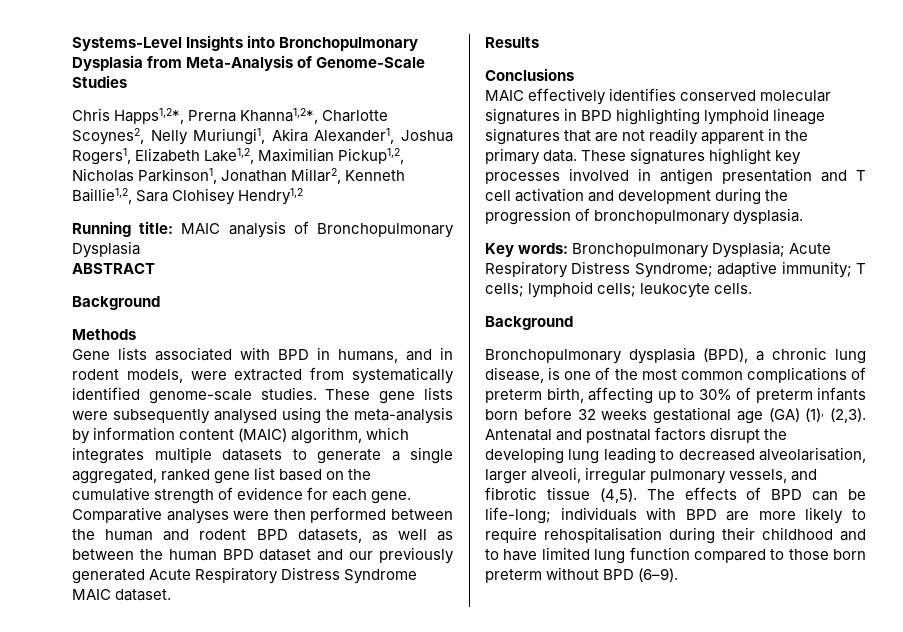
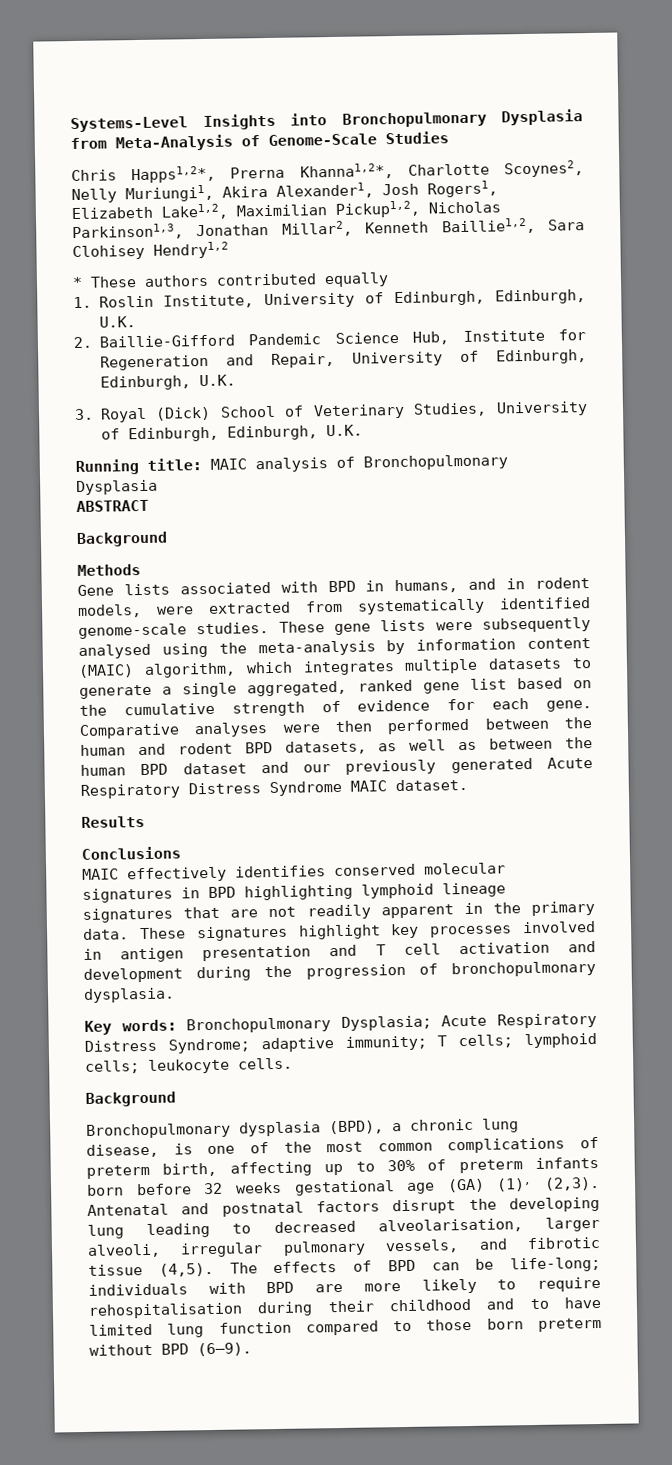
[401,130,453,142] Joshua -> [382,183,419,196] Josh
[138,168,218,184] Parkinson1, -> [72,223,184,241] Parkinson1,3,
(304, 196) none -> [72,272,389,289] [73,289,586,309] [98,316,136,328] [73,329,586,349] [99,349,587,371] [99,374,236,391] [74,401,588,423] [100,424,363,443] // * These authors contributed equally // 1. Roslin Institute, University of Edinburgh, Edinburgh, U.K. // 2. Baillie-Gifford Pandemic Science Hub, Institute for Regeneration and Repair, University of Edinburgh, Edinburgh, U.K. // 3. Royal (Dick) School of Veterinary Studies, University of Edinburgh, Edinburgh, U.K.

